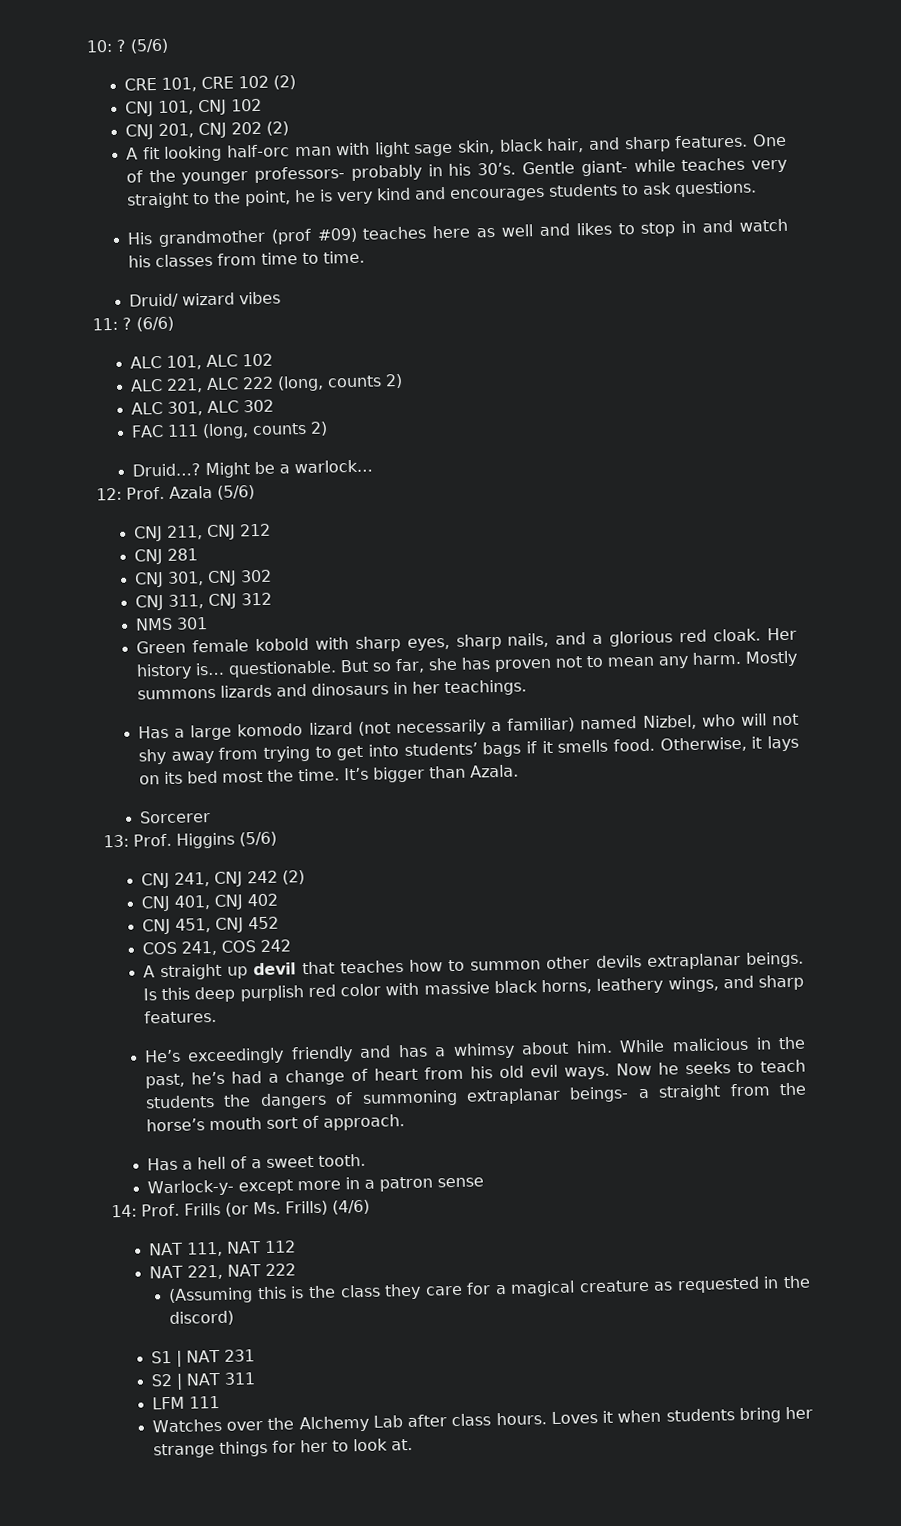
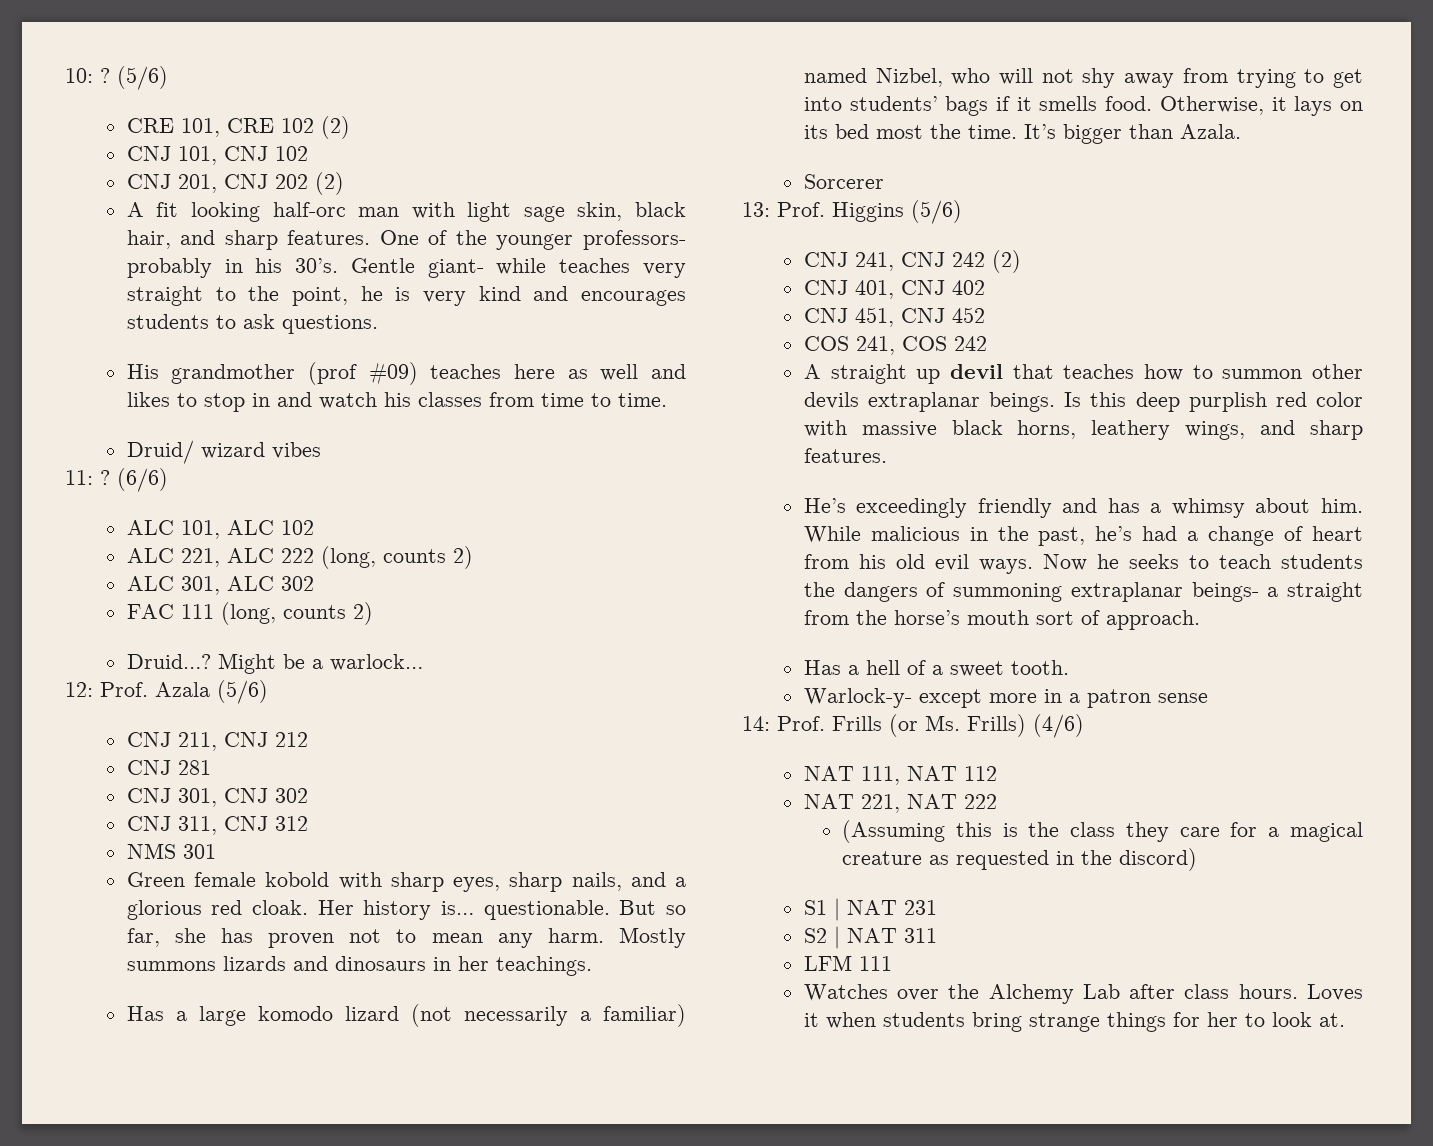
[785,1406,814,1420] her -> (1022, 1022) none

